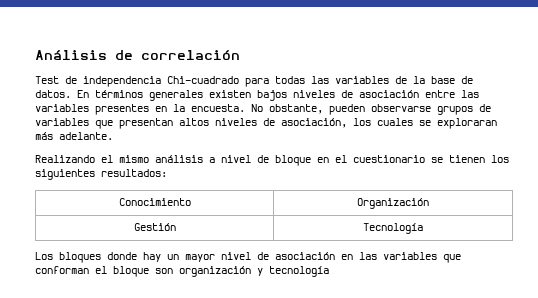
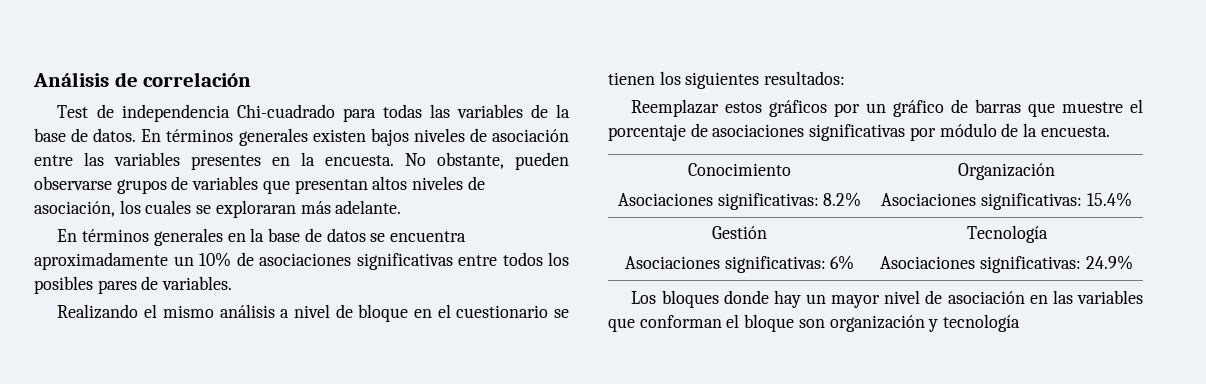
(113, 136) none -> [57,228,466,246] [34,252,569,270] [34,276,233,294] // En términos generales en la base de datos se encuentra aproximadamente un 10% de asociaciones significativas entre todos los posibles pares de variables.
[118,198,191,206] [357,198,429,209] [133,223,176,231] [363,223,423,234] // Conocimiento | Organización // Gestión | Tecnología -> [631,99,1143,117] [608,123,1110,141] [688,163,791,176] [617,192,862,210] [958,163,1055,180] [881,192,1132,210] [712,226,767,239] [624,255,855,273] [966,225,1048,243] [880,255,1133,273] // Reemplazar estos gráficos por un gráfico de barras que muestre el porcentaje de asociaciones significativas por módulo de la encuesta. // Conocimiento // Asociaciones significativas: 8.2% | Organización // Asociaciones significativas: 15.4% // Gestión // Asociaciones significativas: 6% | Tecnología // Asociaciones significativas: 24.9%

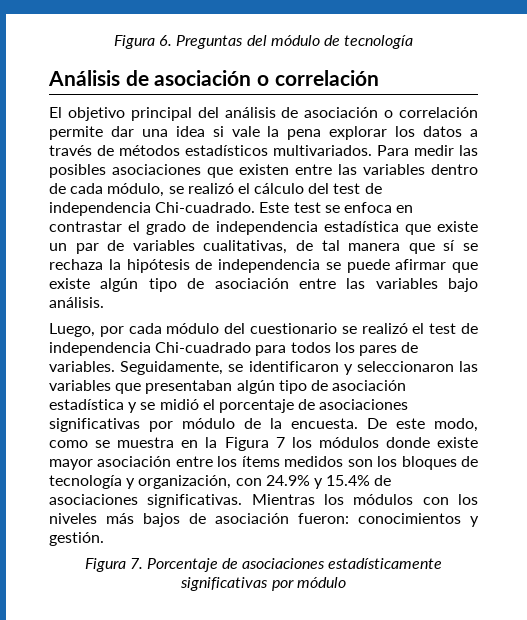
[33,72,252,87] [57,104,570,122] [34,128,465,146] Análisis de correlación // Test de independencia Chi-cuadrado para todas las variables de la base de datos. En términos generales existen bajos niveles -> [113,35,414,49] [48,70,379,86] [49,107,478,121] [49,126,479,140] [49,145,478,156] [49,164,478,178] [49,183,382,197] [49,202,414,216] [49,221,479,235] [49,240,479,254] [49,259,478,273] [49,278,177,292] Figura 6. Preguntas del módulo de tecnología // Análisis de asociación o correlación // El objetivo principal del análisis de asociación o correlación permite dar una idea si vale la pena explorar los datos a través de métodos estadísticos multivariados. Para medir las posibles asociaciones que existen entre las variables dentro de cada módulo, se realizó el cálculo del test de independencia Chi-cuadrado. Este test se enfoca en contrastar el grado de independencia estadística que existe un par de variables cualitativas, de tal manera que sí se rechaza la hipótesis de independencia se puede afirmar que existe algún tipo
[191,152,569,170] [34,176,485,194] [34,200,402,218] [57,228,466,246] [34,252,497,270] presentes en la encuesta. No obstante, pueden observarse grupos de variables que presentan altos niveles de asociación, los cuales se exploraran más adelante. // En términos generales en la base de datos se encuentra aproximadamente un 10% de asociaciones significativas entre -> [448,278,478,292] [49,297,104,308] [49,323,479,337] [49,342,287,356] bajo análisis. // Luego, por cada módulo del cuestionario se realizó el test de independencia Chi-cuadrado para
[34,276,93,294] posibles -> (355, 347) none
[57,304,569,322] [608,71,846,89] [631,99,1124,117] // Realizando el mismo análisis a nivel de bloque en el cuestionario se tienen los siguientes resultados: // Reemplazar estos gráficos por un gráfico de barras que muestre -> [120,361,479,375] [49,380,407,394] [49,399,199,413] Seguidamente, se identificaron y seleccionaron las variables que presentaban algún tipo de asociación estadística y se midió
[688,163,791,176] [617,192,862,210] [958,163,1055,180] [881,192,1132,210] [712,226,767,239] [624,255,855,273] [966,225,1048,243] [880,255,1133,273] [631,290,1143,308] [608,314,1021,332] // Conocimiento // Asociaciones significativas: 8.2% | Organización // Asociaciones significativas: 15.4% // Gestión // Asociaciones significativas: 6% | Tecnología // Asociaciones significativas: 24.9% // Los bloques donde hay un mayor nivel de asociación en las variables que conforman el bloque son organización y tecnología -> [367,418,478,432] [49,437,478,451] [49,456,479,470] [49,475,392,489] [49,494,478,508] [49,513,479,527] [49,532,104,546] [84,558,443,572] [180,577,346,591] De este modo, como se muestra en la Figura 7 los módulos donde existe mayor asociación entre los ítems medidos son los bloques de tecnología y organización, con 24.9% y 15.4% de asociaciones significativas. Mientras los módulos con los niveles más bajos de asociación fueron: conocimientos y gestión. // Figura 7. Porcentaje de asociaciones estadísticamente significativas por módulo

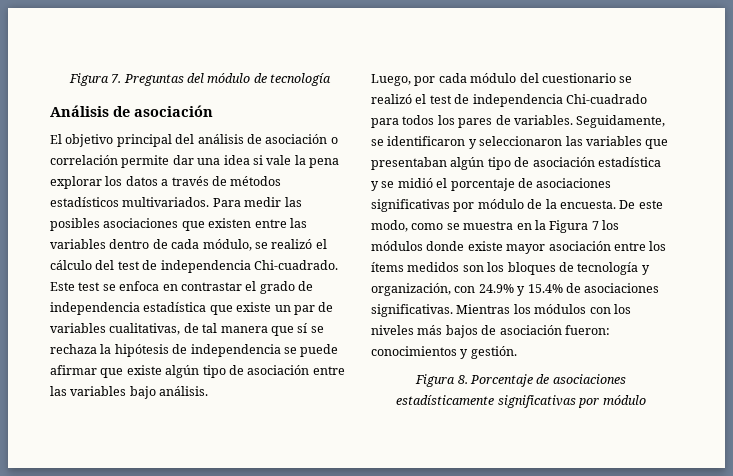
[113,35,173,49] Figura 6. -> [68,73,122,86] Figura 7.
[257,70,379,86] o correlación -> (213, 111) none
[129,558,143,569] 7. -> [457,375,468,384] 8.

